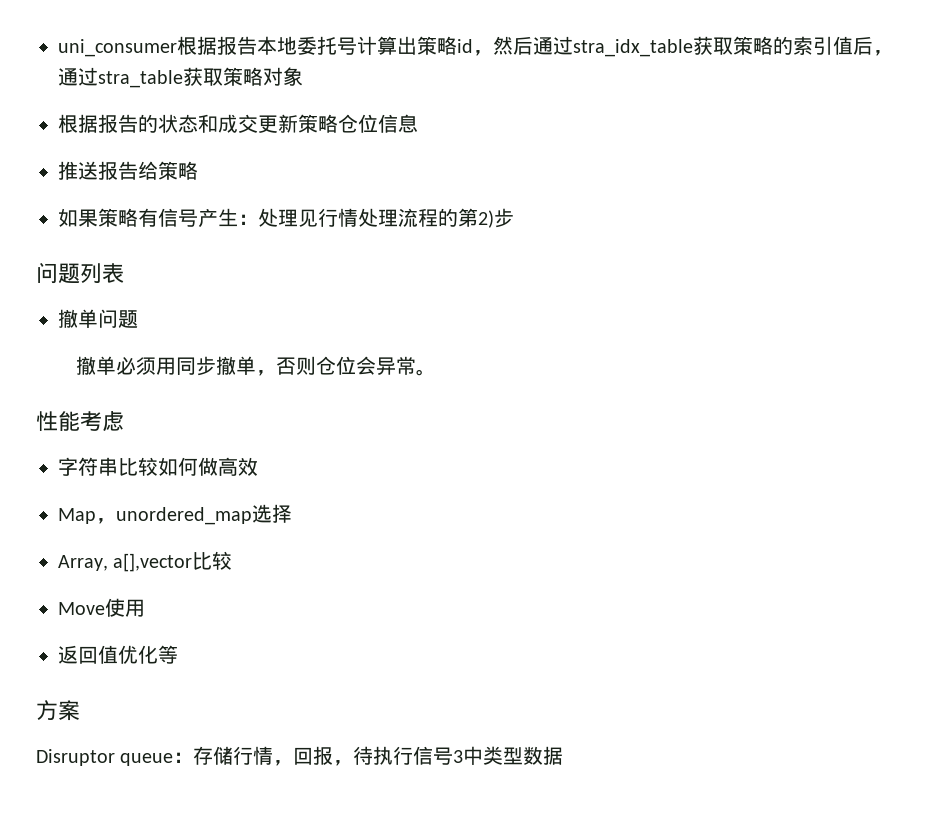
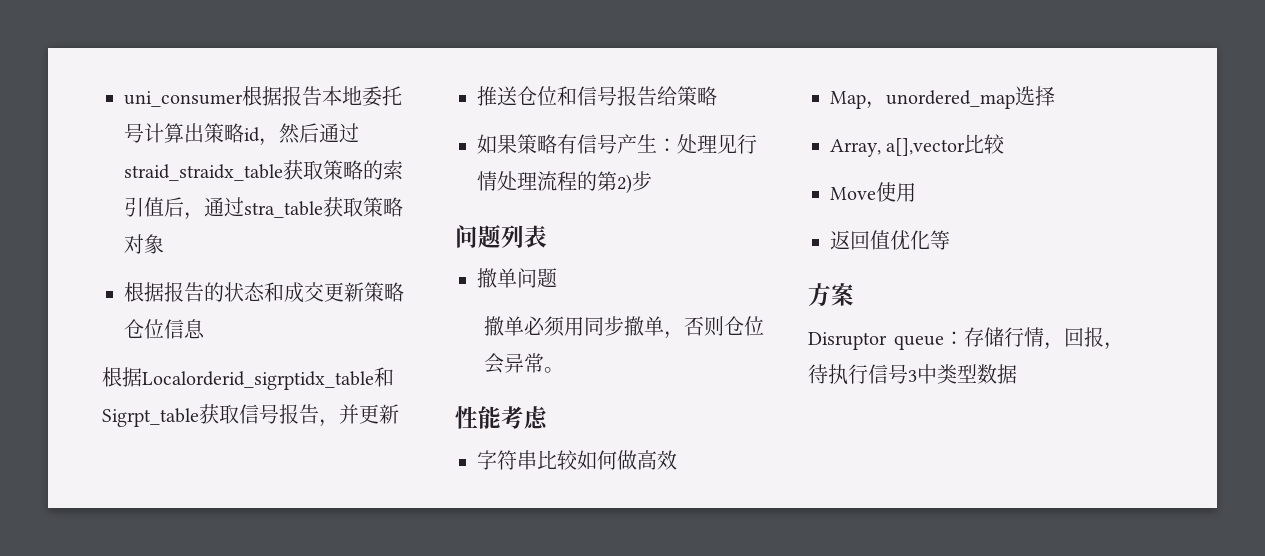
[573,39,693,57] stra_idx_table -> [124,164,283,181] straid_straidx_table
(418, 123) none -> [102,367,394,390] [102,404,399,427] // 根据Localorderid_sigrptidx_table和Sigrpt_table获取信号报告，并更新
(98, 170) none -> [517,86,617,106] 仓位和信号

